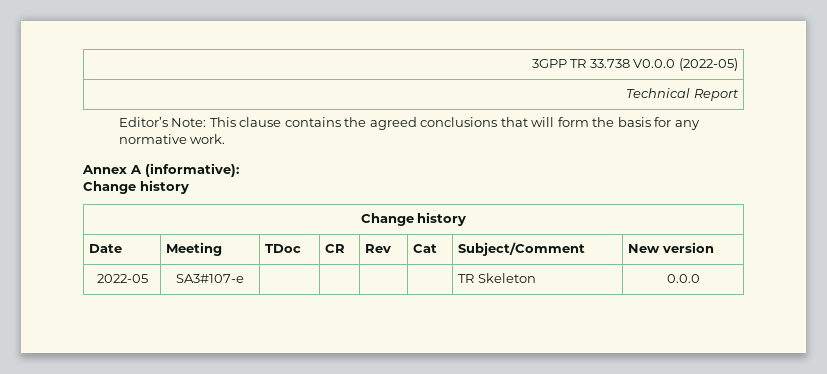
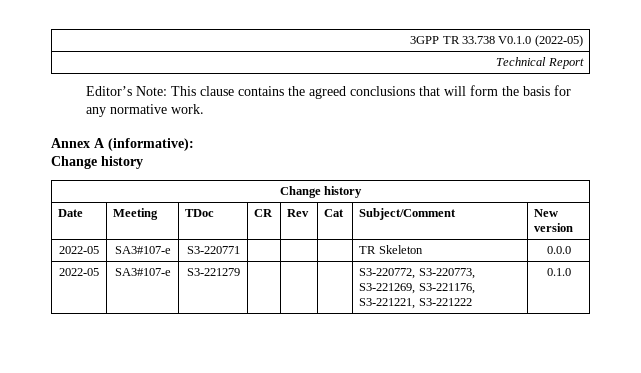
[633,59,676,68] V0.0.0 -> [498,36,532,44] V0.1.0
(244, 278) none -> [186,246,240,254] S3-220771
(700, 278) none -> [59,268,99,276] [114,268,171,276] [186,268,240,276] [359,268,475,279] [359,283,475,294] [359,298,472,309] [546,268,571,276] // 2022-05 | SA3#107-e | S3-221279 | | | | S3-220772, S3-220773, S3-221269, S3-221176, S3-221221, S3-221222 | 0.1.0

